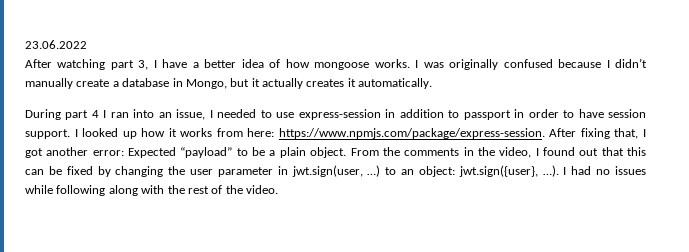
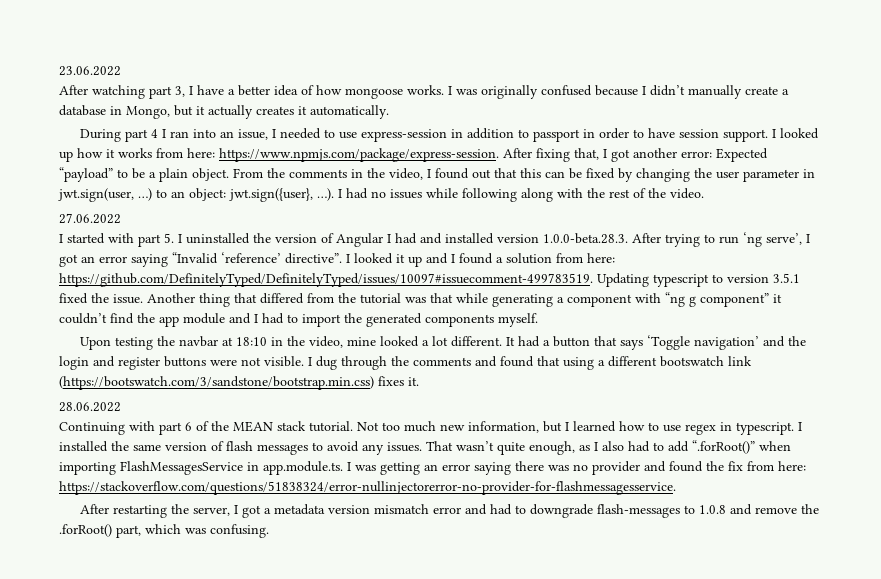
(278, 189) none -> [59,213,121,224] [59,232,810,247] [59,252,615,267] [59,273,800,287] [59,292,782,307] [59,313,538,327] [79,335,806,350] [59,356,752,370] [59,376,419,390] [59,402,121,412] [59,421,802,435] [59,440,791,455] [59,461,806,475] [59,481,676,495] [79,504,819,518] [59,524,269,538] // 27.06.2022 // I started with part 5. I uninstalled the version of Angular I had and installed version 1.0.0-beta.28.3. After trying to run ‘ng serve’, I got an error saying “Invalid ‘reference’ directive”. I looked it up and I found a solution from here: https://github.com/DefinitelyTyped/DefinitelyTyped/issues/10097#issuecomment-499783519. Updating typescript to version 3.5.1 fixed the issue. Another thing that differed from the tutorial was that while generating a component with “ng g component” it couldn’t find the app module and I had to import the generated components myself. // Upon testing the navbar at 18:10 in the video, mine looked a lot different. It had a button that says ‘Toggle navigation’ and the login and register buttons were not visible. I dug through the comments and found that using a different bootswatch link (https://bootswatch.com/3/sandstone/bootstrap.min.css) fixes it. // 28.06.2022 // Continuing with part 6 of the MEAN stack tutorial. Not too much new information, but I learned how to use regex in typescript. I installed the same version of flash messages to avoid any issues. That wasn’t quite enough, as I also had to add “.forRoot()” when importing FlashMessagesService in app.module.ts. I was getting an error saying there was no provider and found the fix from here: https://stackoverflow.com/questions/51838324/error-nullinjectorerror-no-provider-for-flashmessagesservice. // After restarting the server, I got a metadata version mismatch error and had to downgrade flash-messages to 1.0.8 and remove the .forRoot() part, which was confusing.

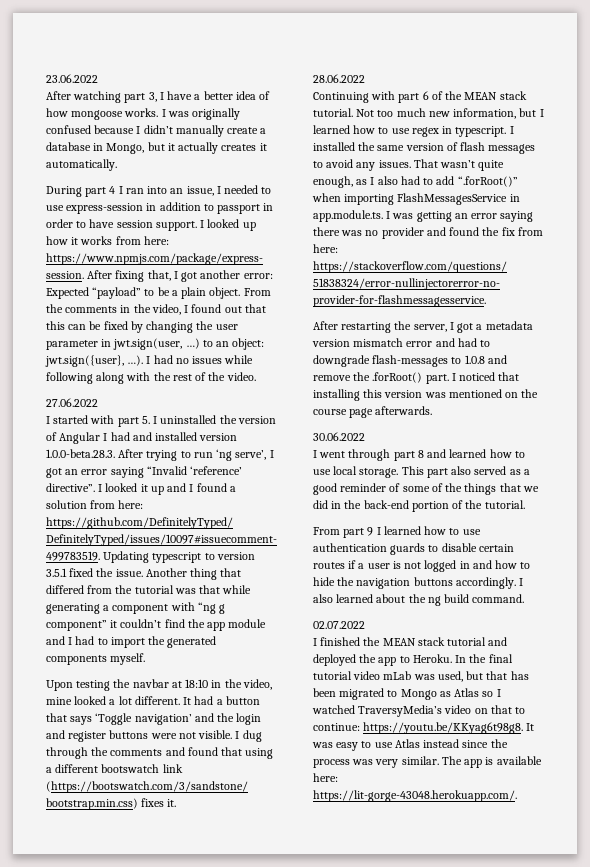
[116,524,269,538] part, which was confusing. -> [425,372,520,384] [313,389,539,401] [313,406,433,418] [313,432,365,441] [313,449,525,461] [313,466,530,478] [313,483,539,495] [313,500,525,512] [313,526,481,538] [313,543,514,555] [313,560,531,572] [313,577,524,589] [313,594,525,606] [313,621,365,629] [313,637,508,646] [313,654,513,666] [313,671,529,682] [313,688,501,700] [312,705,526,717] [313,722,535,734] [312,739,508,751] [313,756,542,768] [313,773,338,782] [313,790,517,802] part. I noticed that installing this version was mentioned on the course page afterwards. // 30.06.2022 // I went through part 8 and learned how to use local storage. This part also served as a good reminder of some of the things that we did in the back-end portion of the tutorial. // From part 9 I learned how to use authentication guards to disable certain routes if a user is not logged in and how to hide the navigation buttons accordingly. I also learned about the ng build command. // 02.07.2022 // I finished the MEAN stack tutorial and deployed the app to Heroku. In the final tutorial video mLab was used, but that has been migrated to Mongo as Atlas so I watched TraversyMedia’s video on that to continue: https://youtu.be/KKyag6t98g8. It was easy to use Atlas instead since the process was very similar. The app is available here: https://lit-gorge-43048.herokuapp.com/.

